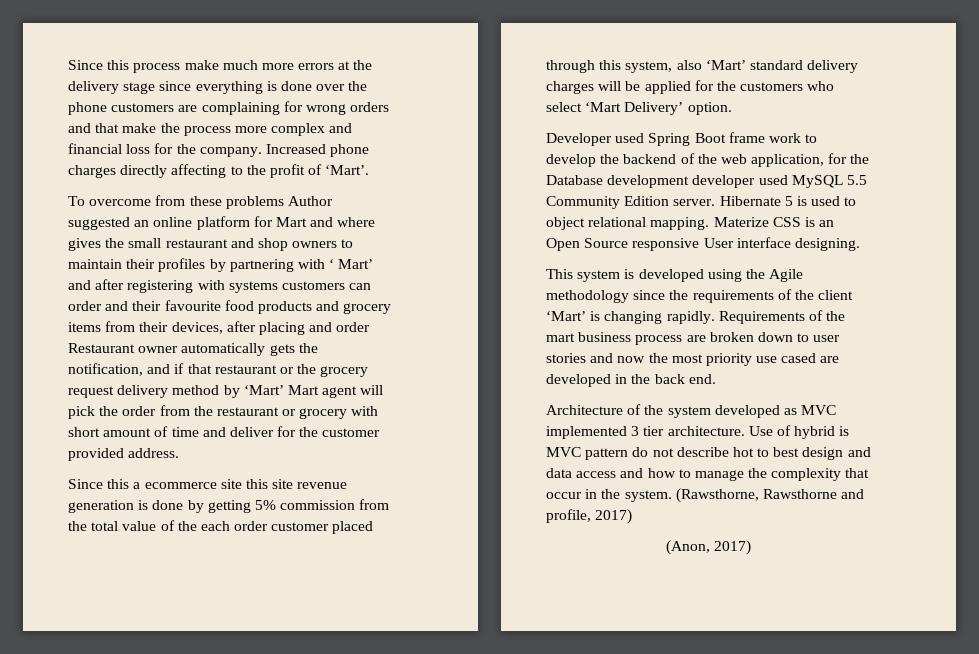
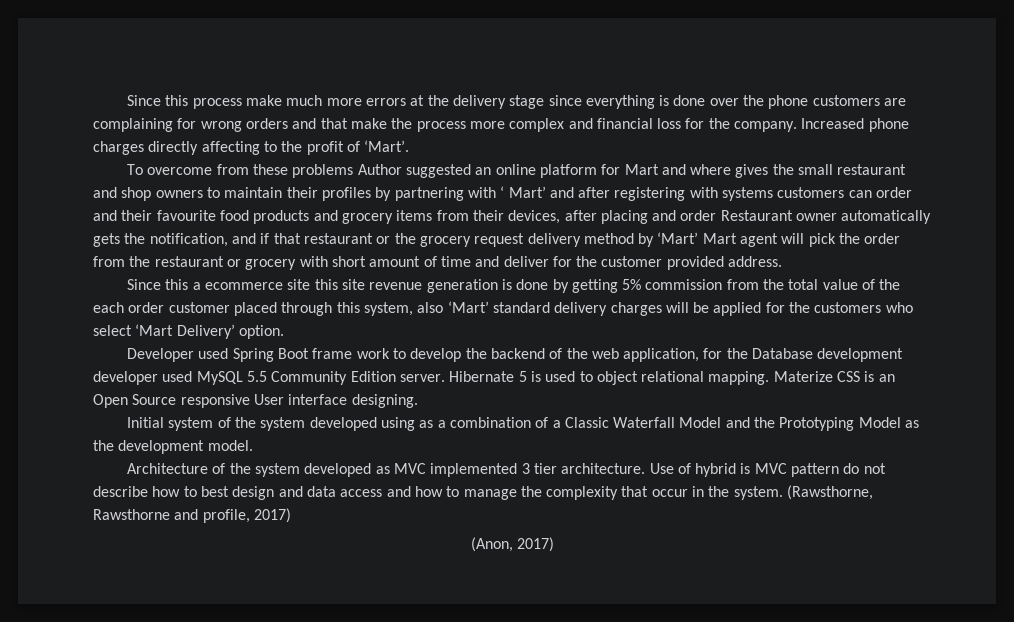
[546,269,804,282] [546,289,854,303] [546,310,846,324] [546,332,841,345] [546,353,840,366] [546,374,716,387] This system is developed using the Agile methodology since the requirements of the client ‘Mart’ is changing rapidly. Requirements of the mart business process are broken down to user stories and now the most priority use cased are developed in the back end. -> [127,417,920,431] [93,440,253,454] Initial system of the system developed using as a combination of a Classic Waterfall Model and the Prototyping Model as the development model.
[732,447,754,457] hot -> [152,486,181,497] how

